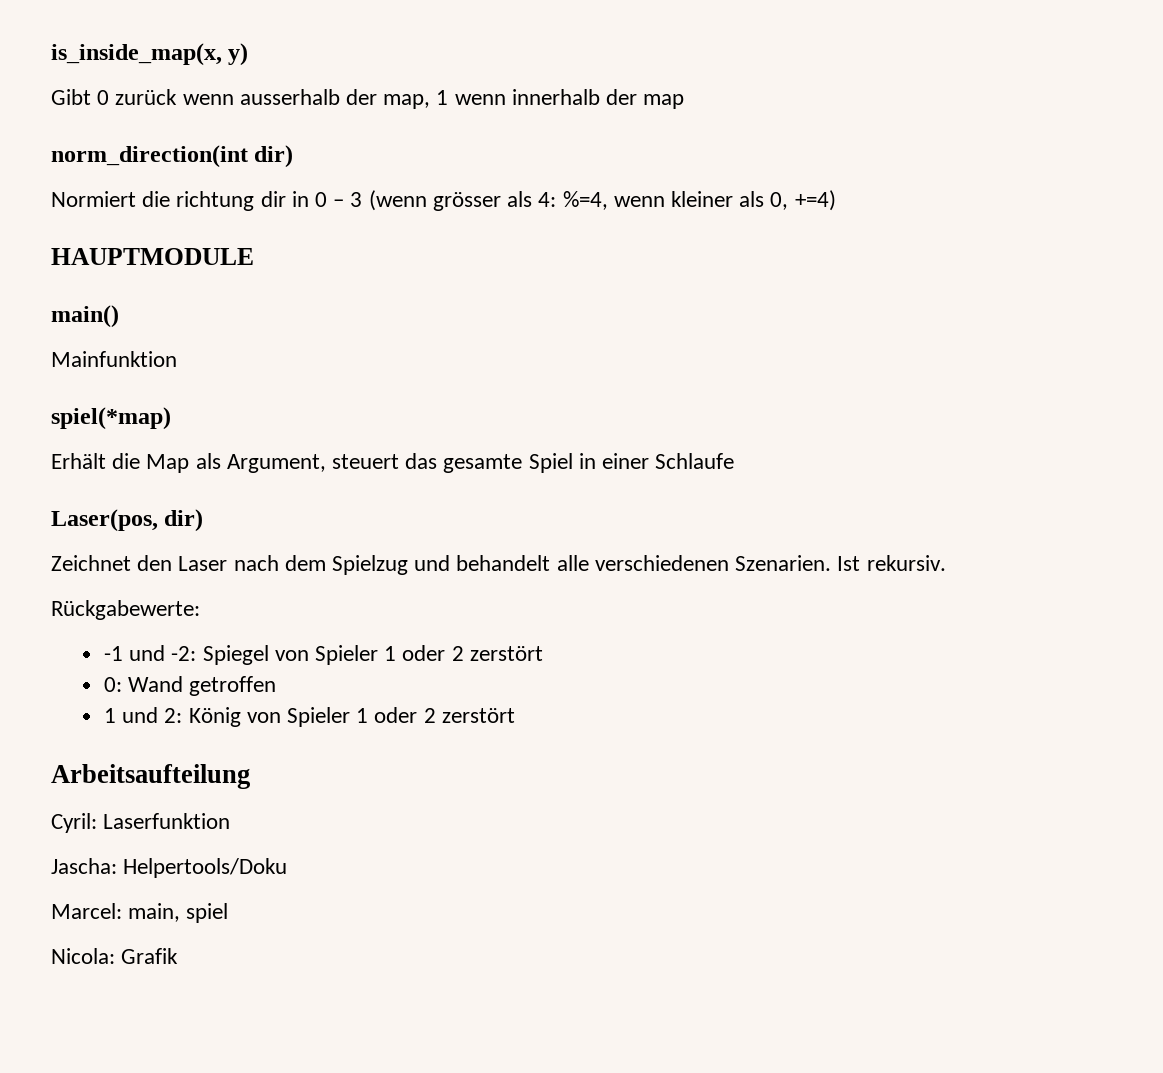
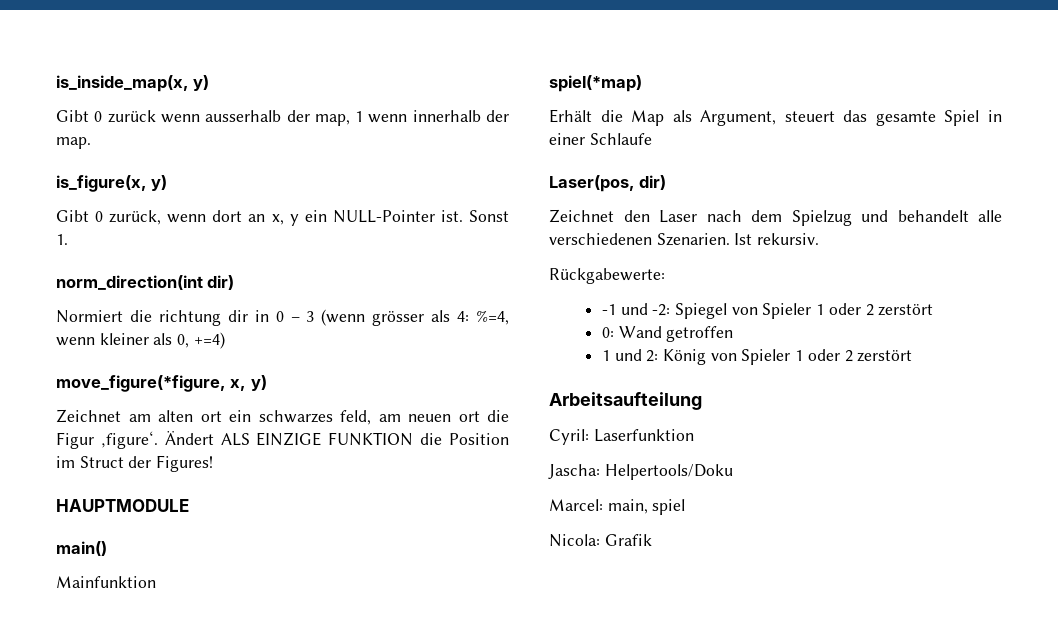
[643,94,685,109] map -> [56,137,91,149] [56,175,168,192] [56,210,509,226] [56,234,68,245] map. // is_figure(x, y) // Gibt 0 zurück, wenn dort an x, y ein NULL-Pointer ist. Sonst 1.
(836, 200) none -> [56,375,267,392] [56,409,509,425] [56,431,509,449] [56,455,214,472] // move_figure(*figure, x, y) // Zeichnet am alten ort ein schwarzes feld, am neuen ort die Figur ‚figure‘. Ändert ALS EINZIGE FUNKTION die Position im Struct der Figures!

